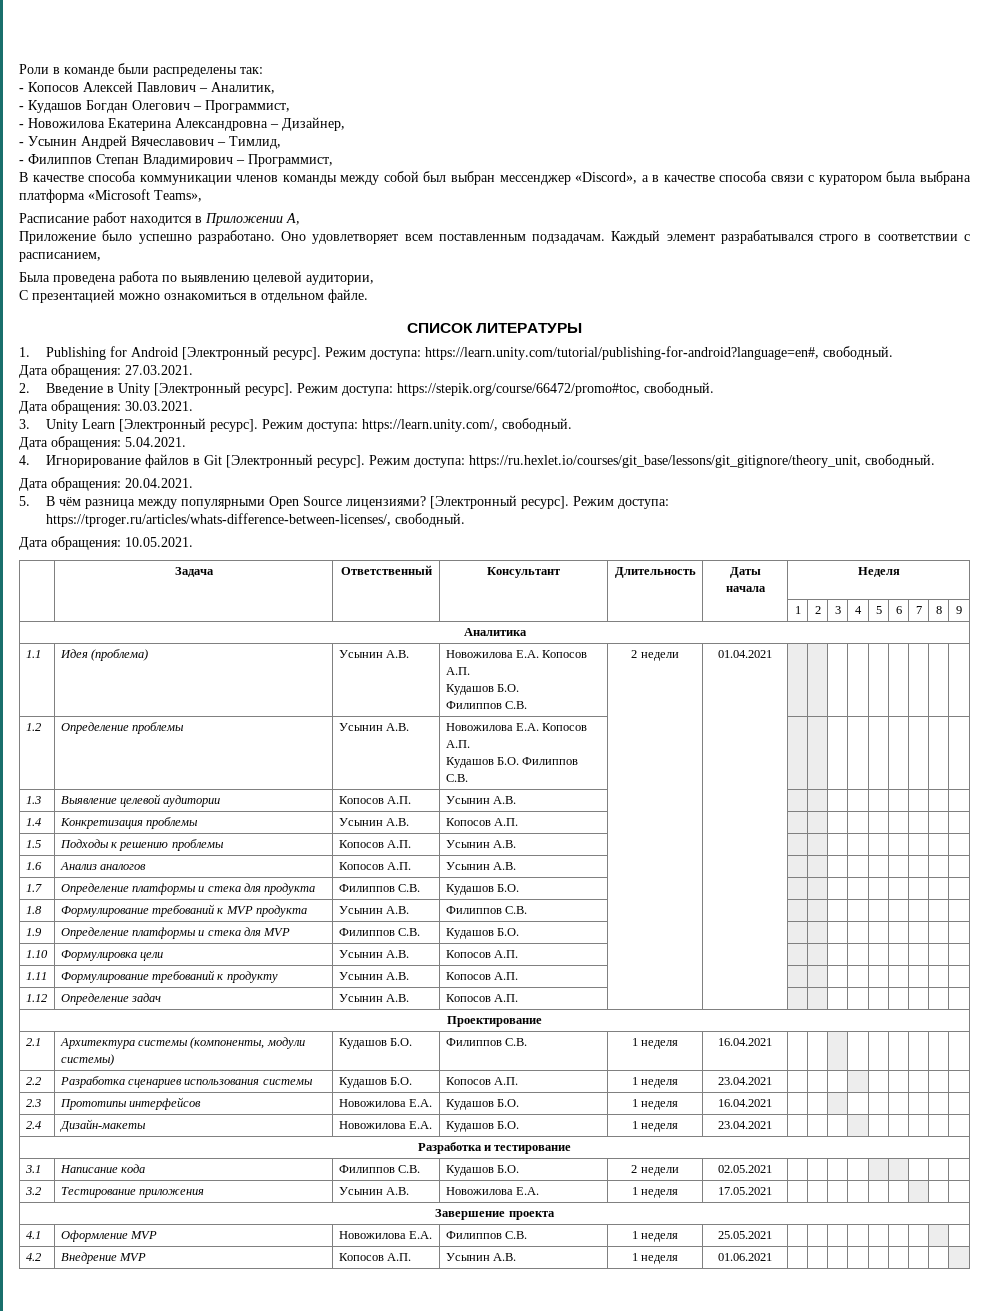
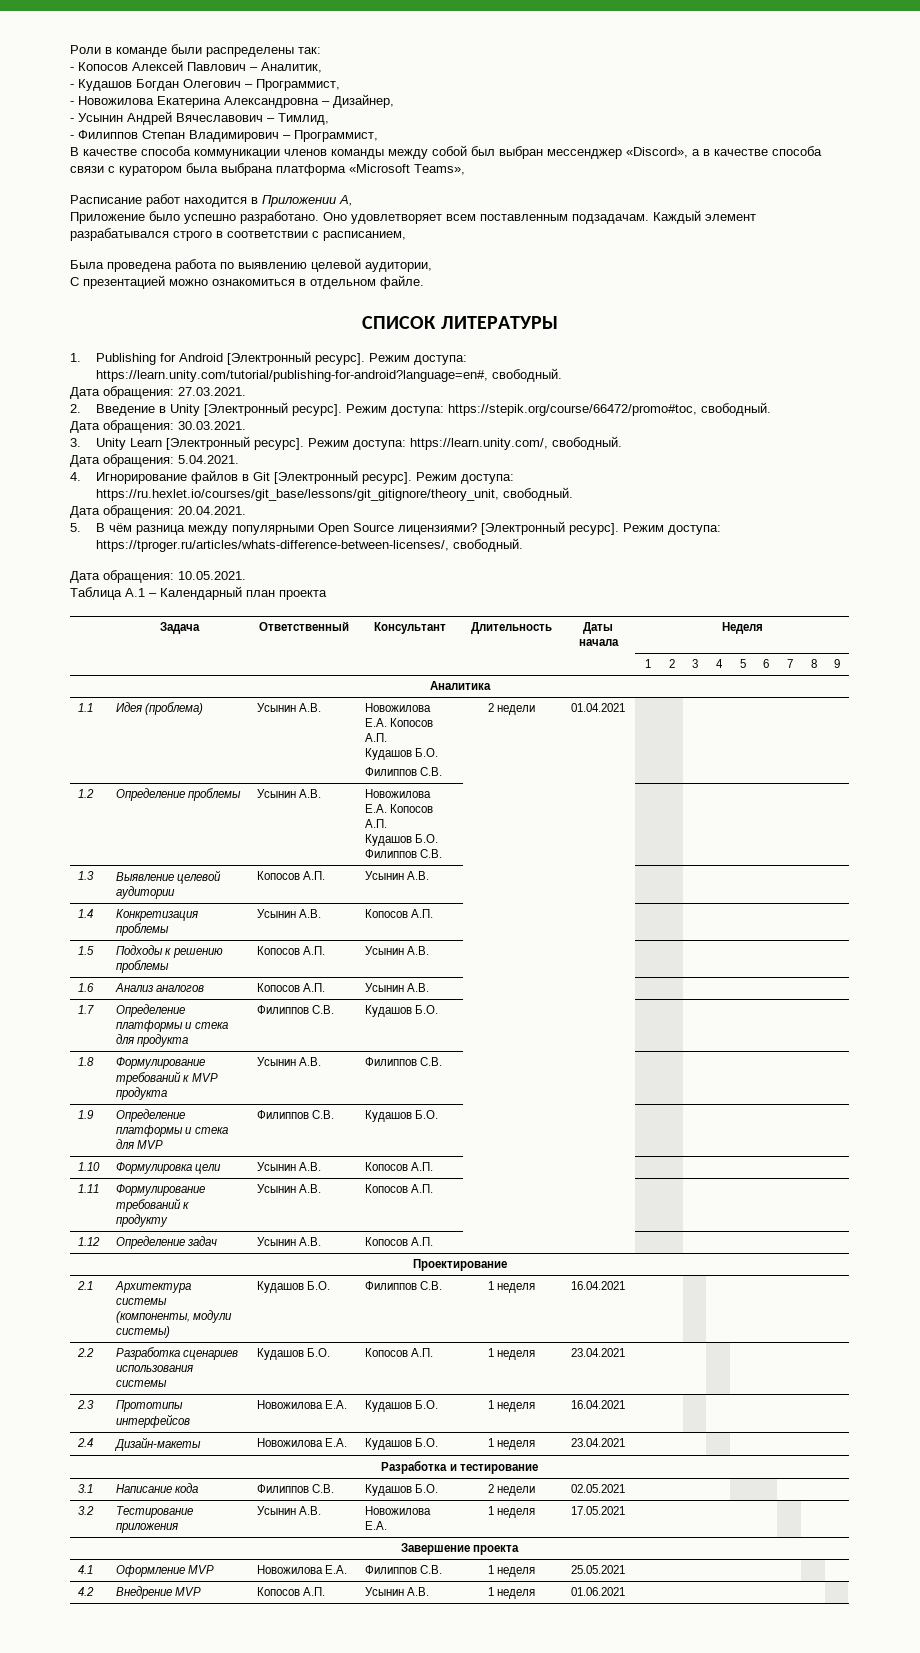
(193, 542) none -> [70,586,327,600] // Таблица А.1 – Календарный план проекта

